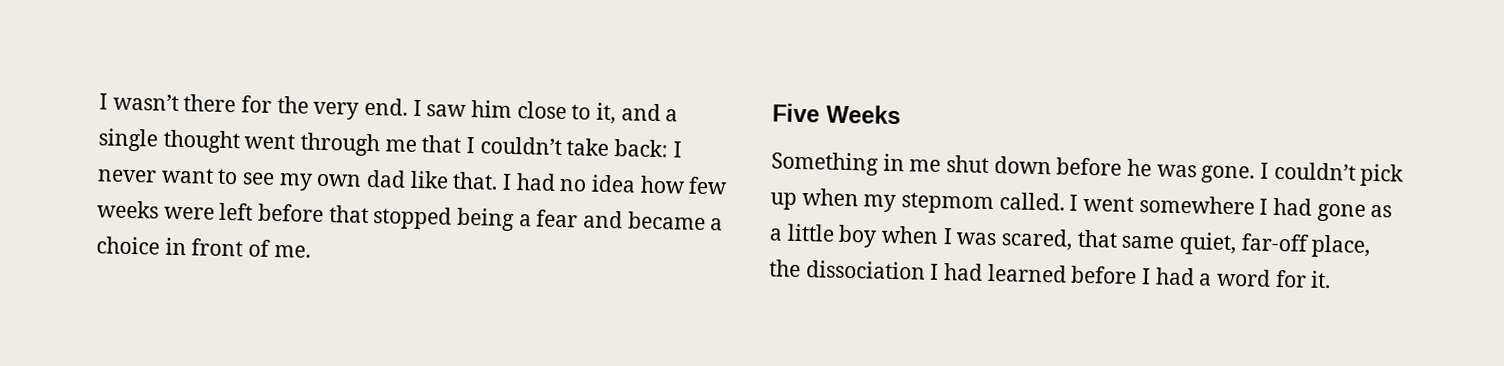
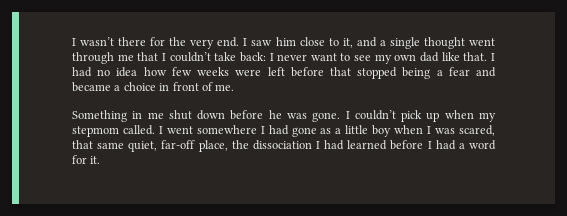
[772,103,901,125] // Five Weeks -> (235, 87) none

